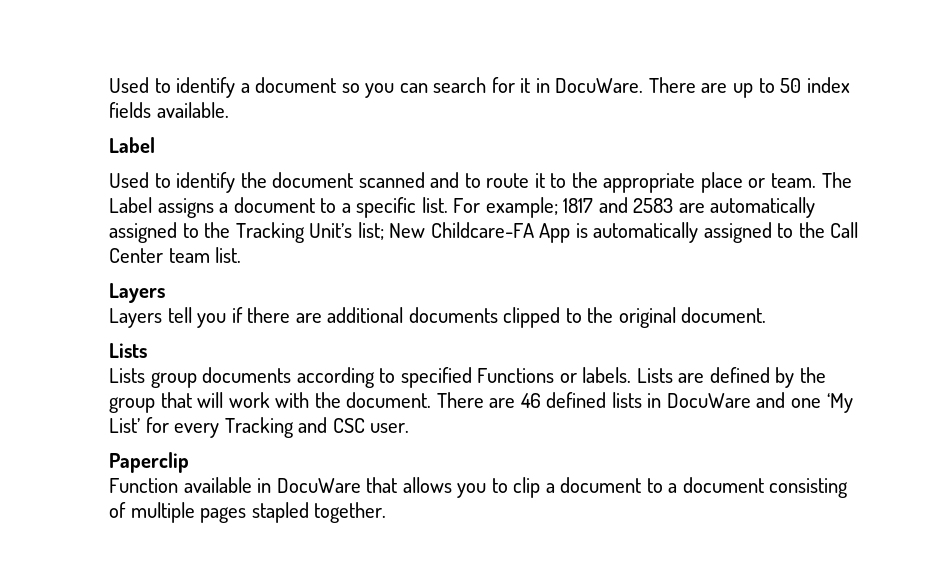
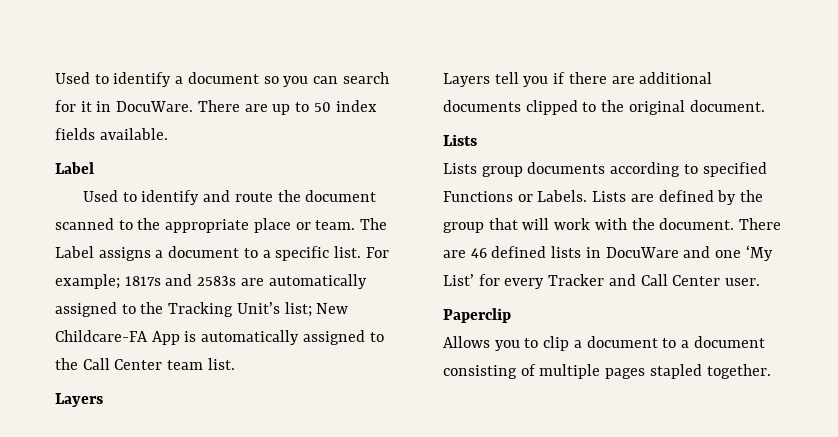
(236, 182) none -> [203,190,273,202] and route
[430,172,545,188] and to route it -> (114, 224) none
[563,197,674,213] 1817 and 2583 -> [124,274,237,286] 1817s and 2583s
[582,367,632,383] labels. -> [537,190,588,202] Labels.
[224,417,410,438] [109,452,189,473] [109,477,452,493] Tracking and CSC user. // Paperclip // Function available in DocuWare that allows -> [548,274,761,286] [443,308,511,323] [443,336,490,348] Tracker and Call Center user. // Paperclip // Allows

